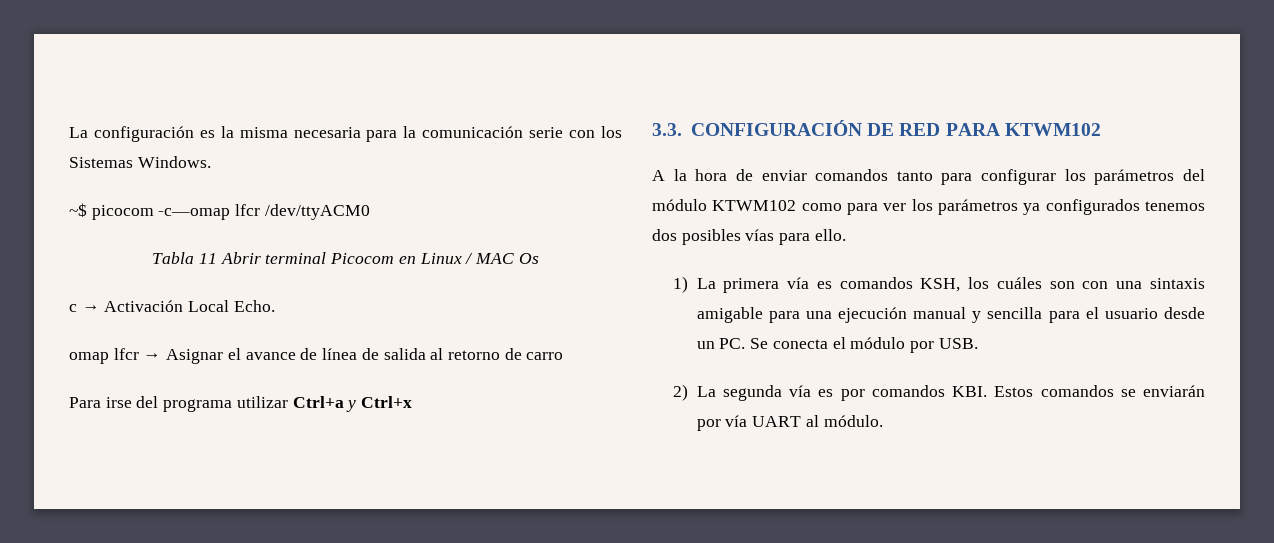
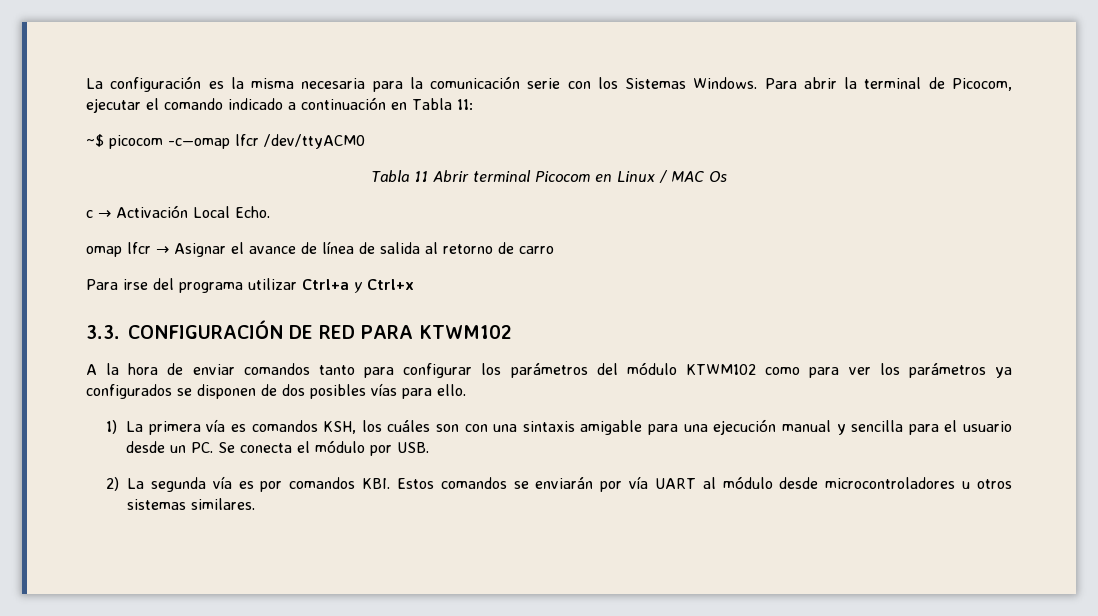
(211, 162) none -> [764,77,1013,91] [86,97,473,113] Para abrir la terminal de Picocom, ejecutar el comando indicado a continuación en Tabla 11:
[1145,201,1205,211] tenemos -> [177,384,277,399] se disponen de
[823,415,883,427] módulo. -> [722,476,1013,489] [127,498,256,510] módulo desde microcontroladores u otros sistemas similares.

